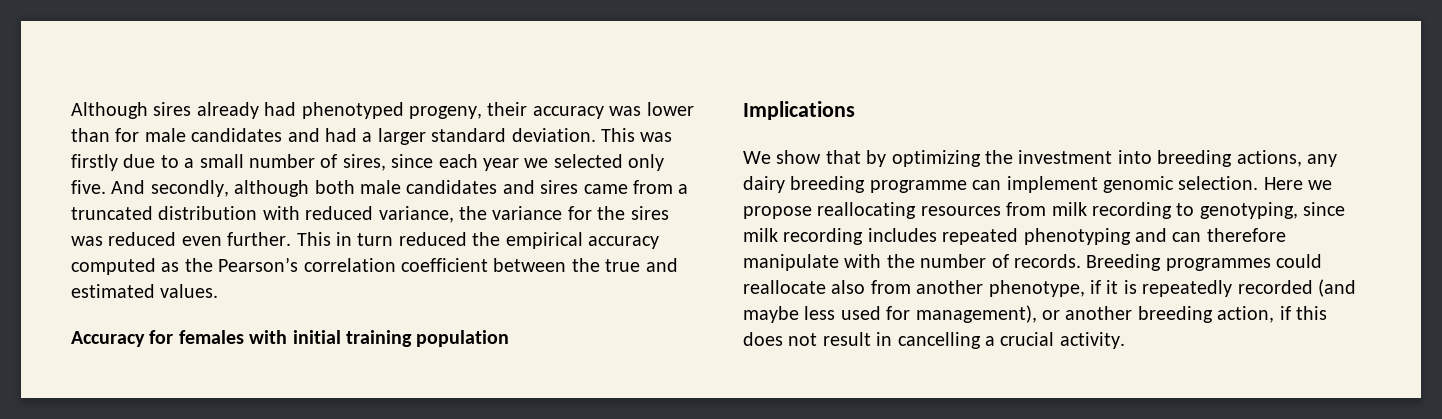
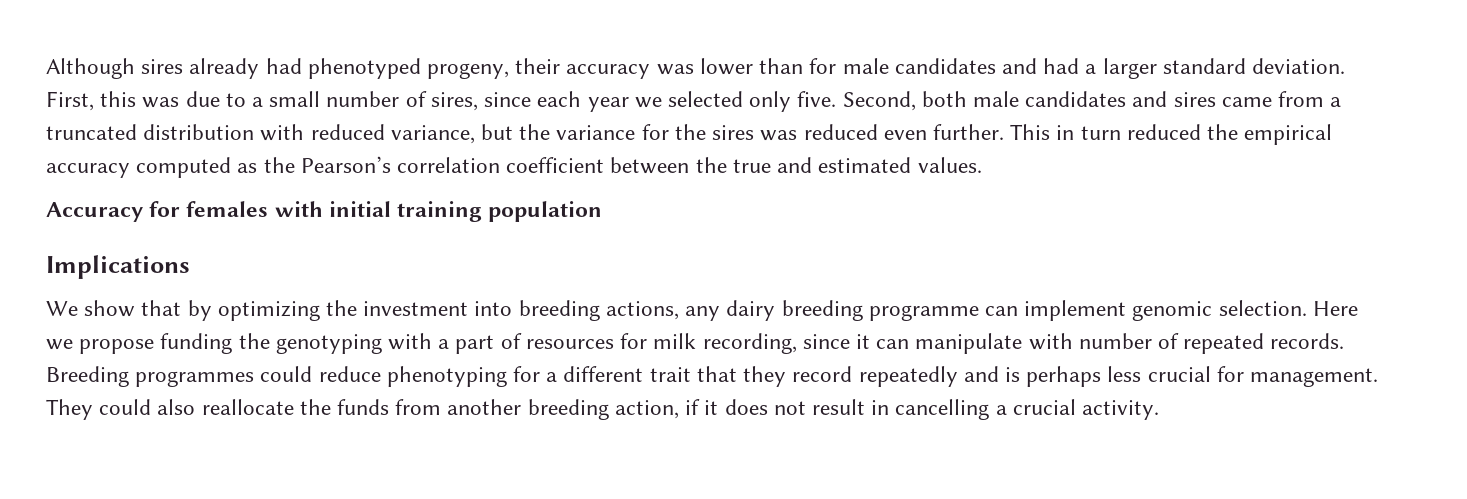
[600,128,673,142] [71,154,118,171] This was firstly -> [46,91,180,111] First, this was
[111,180,310,197] And secondly, although -> [842,91,916,111] Second,
(454, 214) none -> [481,124,514,140] but
[817,202,1346,219] [743,228,1286,245] reallocating resources from milk recording to genotyping, since milk recording includes repeated phenotyping and can therefore -> [160,333,910,354] funding the genotyping with a part of resources for milk recording, since it can
[886,254,1009,268] the number of -> [1078,333,1265,354] number of repeated
[743,279,1356,297] [743,305,1060,323] reallocate also from another phenotype, if it is repeatedly recorded (and maybe less used for management), or -> [318,366,1378,387] [46,399,442,420] reduce phenotyping for a different trait that they record repeatedly and is perhaps less crucial for management. They could also reallocate the funds from
[1296,306,1327,320] this -> [704,400,719,415] it

